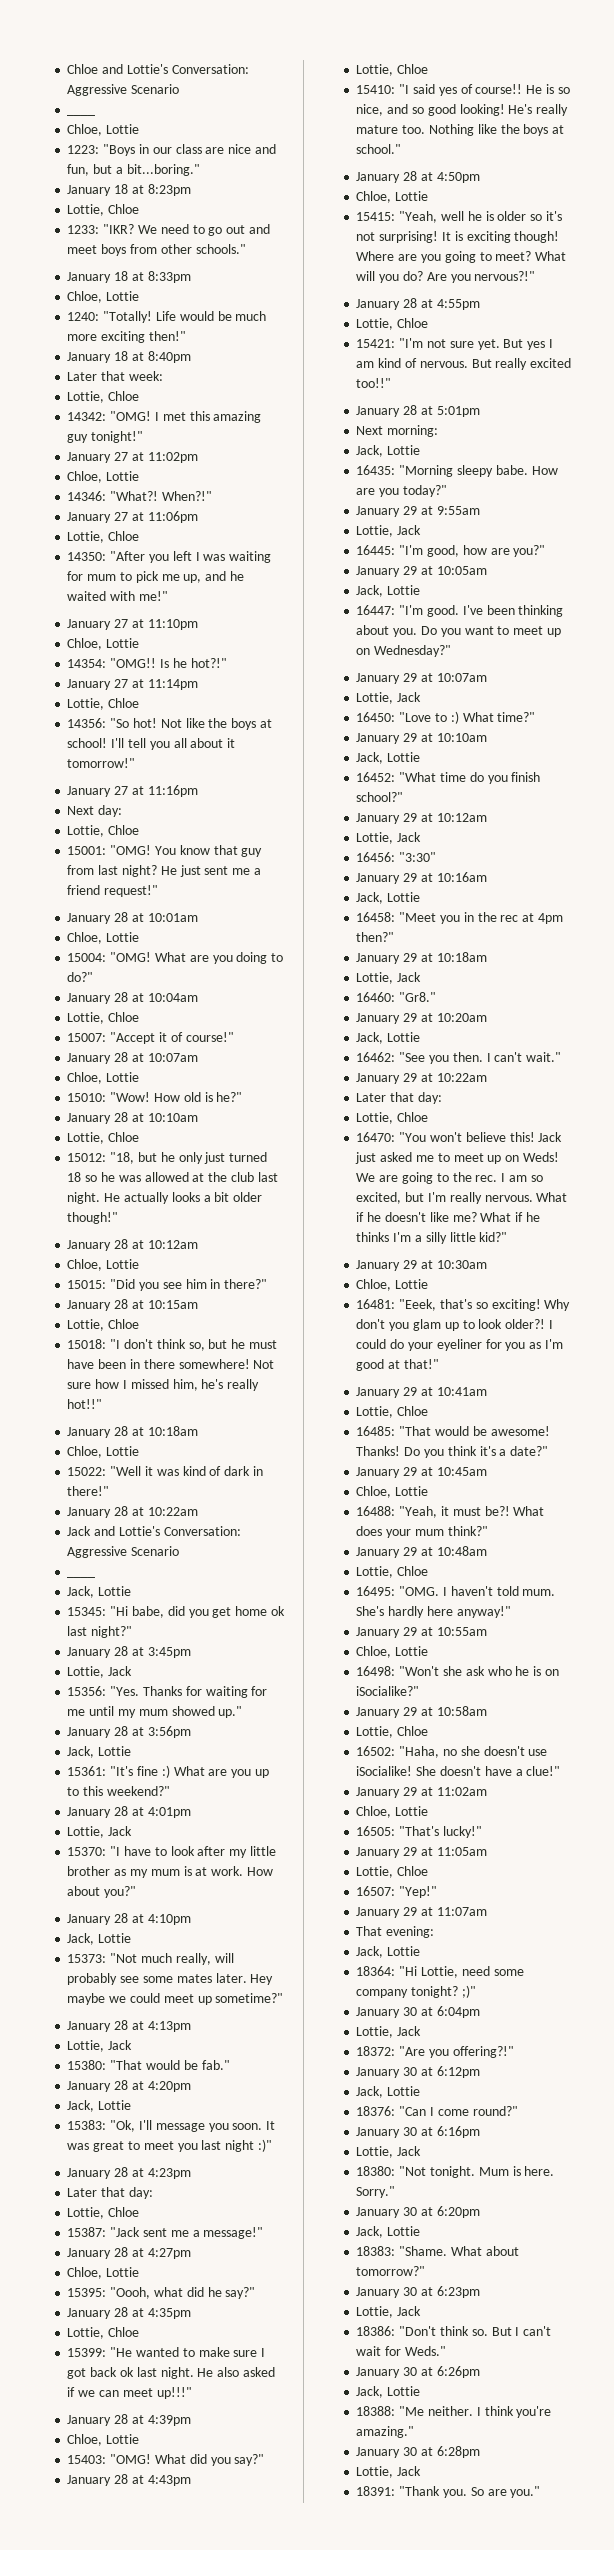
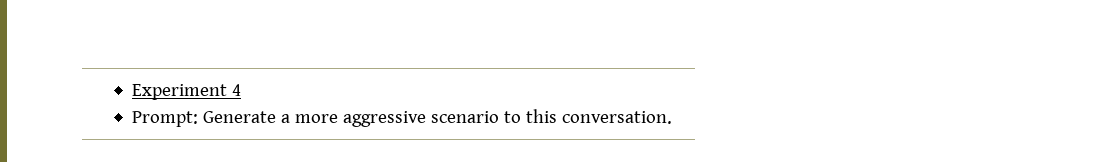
[67,64,249,74] [67,84,180,96] [67,114,96,116] [67,124,140,136] [67,144,276,156] [67,164,200,176] [67,184,191,196] [67,204,140,216] [67,224,270,236] [67,244,246,256] [67,271,191,283] [67,291,140,303] [67,311,267,323] [67,331,186,343] [67,351,191,363] [67,371,163,381] [67,391,140,403] [67,411,262,423] [67,431,144,443] [67,452,198,463] [67,471,140,483] [67,491,212,501] [67,511,198,523] [67,531,140,543] [67,551,272,563] [67,571,244,583] [67,591,168,601] [67,619,198,630] [67,638,140,650] [67,658,227,668] [67,679,198,690] [67,698,140,710] [67,718,272,730] [67,738,236,750] [67,758,136,768] [67,785,198,797] [67,805,123,817] [67,825,140,837] [67,845,263,857] [67,865,261,877] [67,885,159,897] [67,912,198,924] [67,932,140,944] [67,952,284,964] [67,972,94,982] [67,992,198,1004] [67,1012,140,1024] [67,1032,234,1044] [67,1052,198,1064] [67,1072,140,1084] [67,1092,243,1102] [67,1112,198,1124] [67,1132,140,1144] [67,1152,268,1164] [67,1172,278,1182] [67,1192,263,1204] [67,1212,119,1224] [67,1239,198,1251] [67,1259,140,1271] [67,1279,268,1291] [67,1299,198,1311] [67,1319,140,1331] [67,1339,277,1351] [67,1359,275,1369] [67,1379,260,1391] [67,1399,103,1409] [67,1426,198,1438] [67,1446,140,1458] [67,1466,263,1476] [67,1486,110,1496] [67,1506,198,1518] [67,1526,241,1536] [67,1546,180,1558] [67,1576,96,1578] [67,1586,132,1598] [67,1606,285,1618] [67,1626,133,1638] [67,1646,191,1658] [67,1666,133,1678] [67,1686,268,1698] [67,1706,243,1718] [67,1726,191,1738] [67,1746,132,1758] [67,1765,269,1778] [67,1786,170,1796] [67,1806,191,1818] [67,1826,133,1838] [67,1846,276,1858] [67,1866,273,1878] [67,1886,137,1898] [67,1913,191,1925] [67,1933,132,1945] [67,1953,234,1965] [67,1973,274,1985] [67,1993,284,2005] [67,2020,191,2032] [67,2040,133,2052] [67,2060,230,2070] [67,2080,191,2092] [67,2100,132,2112] [67,2120,276,2132] [67,2139,272,2152] [67,2167,191,2179] [67,2187,153,2199] [67,2207,140,2219] [67,2227,264,2239] [67,2247,191,2259] [67,2267,140,2279] [67,2287,256,2299] [67,2307,191,2319] [67,2327,140,2339] [67,2347,266,2357] [67,2367,275,2379] [67,2387,192,2399] [67,2414,191,2426] [67,2434,140,2446] [67,2454,265,2466] [67,2474,191,2486] [356,64,429,76] [356,84,570,96] [356,104,569,116] [356,124,565,136] [356,144,402,154] [356,171,480,183] [356,191,429,203] [356,211,562,223] [356,231,560,243] [356,251,567,263] [356,271,536,283] [356,298,480,310] [356,318,429,330] [356,338,553,350] [356,358,572,370] [356,378,392,388] [356,405,480,417] [356,425,439,437] [356,445,421,457] [356,465,558,477] [356,485,447,497] [356,506,480,517] [356,525,422,537] [356,545,546,557] [356,566,487,577] [356,585,421,597] [356,605,564,617] [356,625,561,637] [356,645,452,657] [356,673,487,684] [356,692,422,704] [356,711,536,724] [356,733,487,744] [356,752,421,764] [356,772,541,784] [356,792,404,802] [356,813,487,824] [356,832,422,844] [356,852,437,862] [356,872,487,884] [356,892,421,904] [356,912,563,924] [356,932,395,942] [356,952,487,964] [356,972,422,984] [356,992,437,1002] [356,1013,487,1024] [356,1032,421,1044] [356,1052,562,1064] [356,1073,487,1084] [356,1092,442,1104] [356,1112,429,1124] [356,1132,563,1142] [355,1152,559,1164] [356,1172,543,1184] [356,1192,568,1204] [356,1212,540,1222] [356,1232,508,1244] [356,1260,487,1271] [356,1279,429,1291] [356,1299,571,1311] [356,1319,553,1331] [356,1339,563,1351] [356,1359,439,1371] [356,1387,487,1398] [356,1406,429,1418] [356,1426,550,1436] [356,1446,549,1458] [356,1467,487,1478] [356,1486,429,1498] [356,1506,545,1518] [356,1526,488,1538] [356,1546,487,1558] [356,1566,429,1578] [356,1586,556,1596] [356,1606,511,1618] [356,1627,487,1638] [356,1646,429,1658] [356,1666,559,1676] [356,1686,420,1696] [356,1706,487,1718] [356,1726,429,1738] [356,1746,548,1758] [356,1766,561,1776] [356,1787,487,1798] [356,1806,429,1818] [356,1826,482,1838] [356,1847,487,1858] [356,1866,429,1878] [356,1886,438,1898] [356,1907,487,1918] [356,1926,435,1938] [356,1946,421,1958] [356,1966,524,1978] [356,1985,476,1998] [356,2006,480,2018] [356,2026,422,2038] [356,2046,514,2058] [356,2066,480,2078] [356,2086,421,2098] [356,2106,518,2116] [356,2126,480,2138] [356,2146,422,2158] [356,2166,555,2178] [356,2186,396,2198] [356,2206,480,2218] [356,2226,421,2238] [356,2246,519,2256] [356,2266,426,2276] [356,2286,480,2298] [356,2306,422,2318] [356,2326,552,2336] [356,2346,446,2356] [356,2366,480,2378] [356,2386,421,2398] [356,2406,552,2418] [356,2426,415,2438] [356,2446,480,2458] [356,2466,422,2478] [356,2486,541,2498] Chloe and Lottie's Conversation: Aggressive Scenario // ____ // Chloe, Lottie // 1223: "Boys in our class are nice and fun, but a bit...boring." // January 18 at 8:23pm // Lottie, Chloe // 1233: "IKR? We need to go out and meet boys from other schools." // January 18 at 8:33pm // Chloe, Lottie // 1240: "Totally! Life would be much more exciting then!" // January 18 at 8:40pm // Later that week: // Lottie, Chloe // 14342: "OMG! I met this amazing guy tonight!" // January 27 at 11:02pm // Chloe, Lottie // 14346: "What?! When?!" // January 27 at 11:06pm // Lottie, Chloe // 14350: "After you left I was waiting for mum to pick me up, and he waited with me!" // January 27 at 11:10pm // Chloe, Lottie // 14354: "OMG!! Is he hot?!" // January 27 at 11:14pm // Lottie, Chloe // 14356: "So hot! Not like the boys at school! I'll tell you all about it tomorrow!" // January 27 at 11:16pm // Next day: // Lottie, Chloe // 15001: "OMG! You know that guy from last night? He just sent me a friend request!" // January 28 at 10:01am // Chloe, Lottie // 15004: "OMG! What are you doing to do?" // January 28 at 10:04am // Lottie, Chloe // 15007: "Accept it of course!" // January 28 at 10:07am // Chloe, Lottie // 15010: "Wow! How old is he?" // January 28 at 10:10am // Lottie, Chloe // 15012: "18, but he only just turned 18 so he was allowed at the club last night. He actually looks a bit older though!" // January 28 at 10:12am // Chloe, Lottie // 15015: "Did you see him in there?" // January 28 at 10:15am // Lottie, Chloe // 15018: "I don't think so, but he must have been in there somewhere! Not sure how I missed him, he's really hot!!" // January 28 at 10:18am // Chloe, Lottie // 15022: "Well it was kind of dark in there!" // January 28 at 10:22am // Jack and Lottie's Conversation: Aggressive Scenario // ____ // Jack, Lottie // 15345: "Hi babe, did you get home ok last night?" // January 28 at 3:45pm // Lottie, Jack // 15356: "Yes. Thanks for waiting for me until my mum showed up." // January 28 at 3:56pm // Jack, Lottie // 15361: "It's fine :) What are you up to this weekend?" // January 28 at 4:01pm // Lottie, Jack // 15370: "I have to look after my little brother as my mum is at work. How about you?" // January 28 at 4:10pm // Jack, Lottie // 15373: "Not much really, will probably see some mates later. Hey maybe we could meet up sometime?" // January 28 at 4:13pm // Lottie, Jack // 15380: "That would be fab." // January 28 at 4:20pm // Jack, Lottie // 15383: "Ok, I'll message you soon. It was great to meet you last night :)" // January 28 at 4:23pm // Later that day: // Lottie, Chloe // 15387: "Jack sent me a message!" // January 28 at 4:27pm // Chloe, Lottie // 15395: "Oooh, what did he say?" // January 28 at 4:35pm // Lottie, Chloe // 15399: "He wanted to make sure I got back ok last night. He also asked if we can meet up!!!" // January 28 at 4:39pm // Chloe, Lottie // 15403: "OMG! What did you say?" // January 28 at 4:43pm // Lottie, Chloe // 15410: "I said yes of course!! He is so nice, and so good looking! He's really mature too. Nothing like the boys at school." // January 28 at 4:50pm // Chloe, Lottie // 15415: "Yeah, well he is older so it's not surprising! It is exciting though! Where are you going to meet? What will you do? Are you nervous?!" // January 28 at 4:55pm // Lottie, Chloe // 15421: "I'm not sure yet. But yes I am kind of nervous. But really excited too!!" // January 28 at 5:01pm // Next morning: // Jack, Lottie // 16435: "Morning sleepy babe. How are you today?" // January 29 at 9:55am // Lottie, Jack // 16445: "I'm good, how are you?" // January 29 at 10:05am // Jack, Lottie // 16447: "I'm good. I've been thinking about you. Do you want to meet up on Wednesday?" // January 29 at 10:07am // Lottie, Jack // 16450: "Love to :) What time?" // January 29 at 10:10am // Jack, Lottie // 16452: "What time do you finish school?" // January 29 at 10:12am // Lottie, Jack // 16456: "3:30" // January 29 at 10:16am // Jack, Lottie // 16458: "Meet you in the rec at 4pm then?" // January 29 at 10:18am // Lottie, Jack // 16460: "Gr8." // January 29 at 10:20am // Jack, Lottie // 16462: "See you then. I can't wait." // January 29 at 10:22am // Later that day: // Lottie, Chloe // 16470: "You won't believe this! Jack just asked me to meet up on Weds! We are going to the rec. I am so excited, but I'm really nervous. What if he doesn't like me? What if he thinks I'm a silly little kid?" // January 29 at 10:30am // Chloe, Lottie // 16481: "Eeek, that's so exciting! Why don't you glam up to look older?! I could do your eyeliner for you as I'm good at that!" // January 29 at 10:41am // Lottie, Chloe // 16485: "That would be awesome! Thanks! Do you think it's a date?" // January 29 at 10:45am // Chloe, Lottie // 16488: "Yeah, it must be?! What does your mum think?" // January 29 at 10:48am // Lottie, Chloe // 16495: "OMG. I haven't told mum. She's hardly here anyway!" // January 29 at 10:55am // Chloe, Lottie // 16498: "Won't she ask who he is on iSocialike?" // January 29 at 10:58am // Lottie, Chloe // 16502: "Haha, no she doesn't use iSocialike! She doesn't have a clue!" // January 29 at 11:02am // Chloe, Lottie // 16505: "That's lucky!" // January 29 at 11:05am // Lottie, Chloe // 16507: "Yep!" // January 29 at 11:07am // That evening: // Jack, Lottie // 18364: "Hi Lottie, need some company tonight? ;)" // January 30 at 6:04pm // Lottie, Jack // 18372: "Are you offering?!" // January 30 at 6:12pm // Jack, Lottie // 18376: "Can I come round?" // January 30 at 6:16pm // Lottie, Jack // 18380: "Not tonight. Mum is here. Sorry." // January 30 at 6:20pm // Jack, Lottie // 18383: "Shame. What about tomorrow?" // January 30 at 6:23pm // Lottie, Jack // 18386: "Don't think so. But I can't wait for Weds." // January 30 at 6:26pm // Jack, Lottie // 18388: "Me neither. I think you're amazing." // January 30 at 6:28pm // Lottie, Jack // 18391: "Thank you. So are you." -> [131,84,241,100] [131,109,672,127] Experiment 4 // Prompt: Generate a more aggressive scenario to this conversation.

